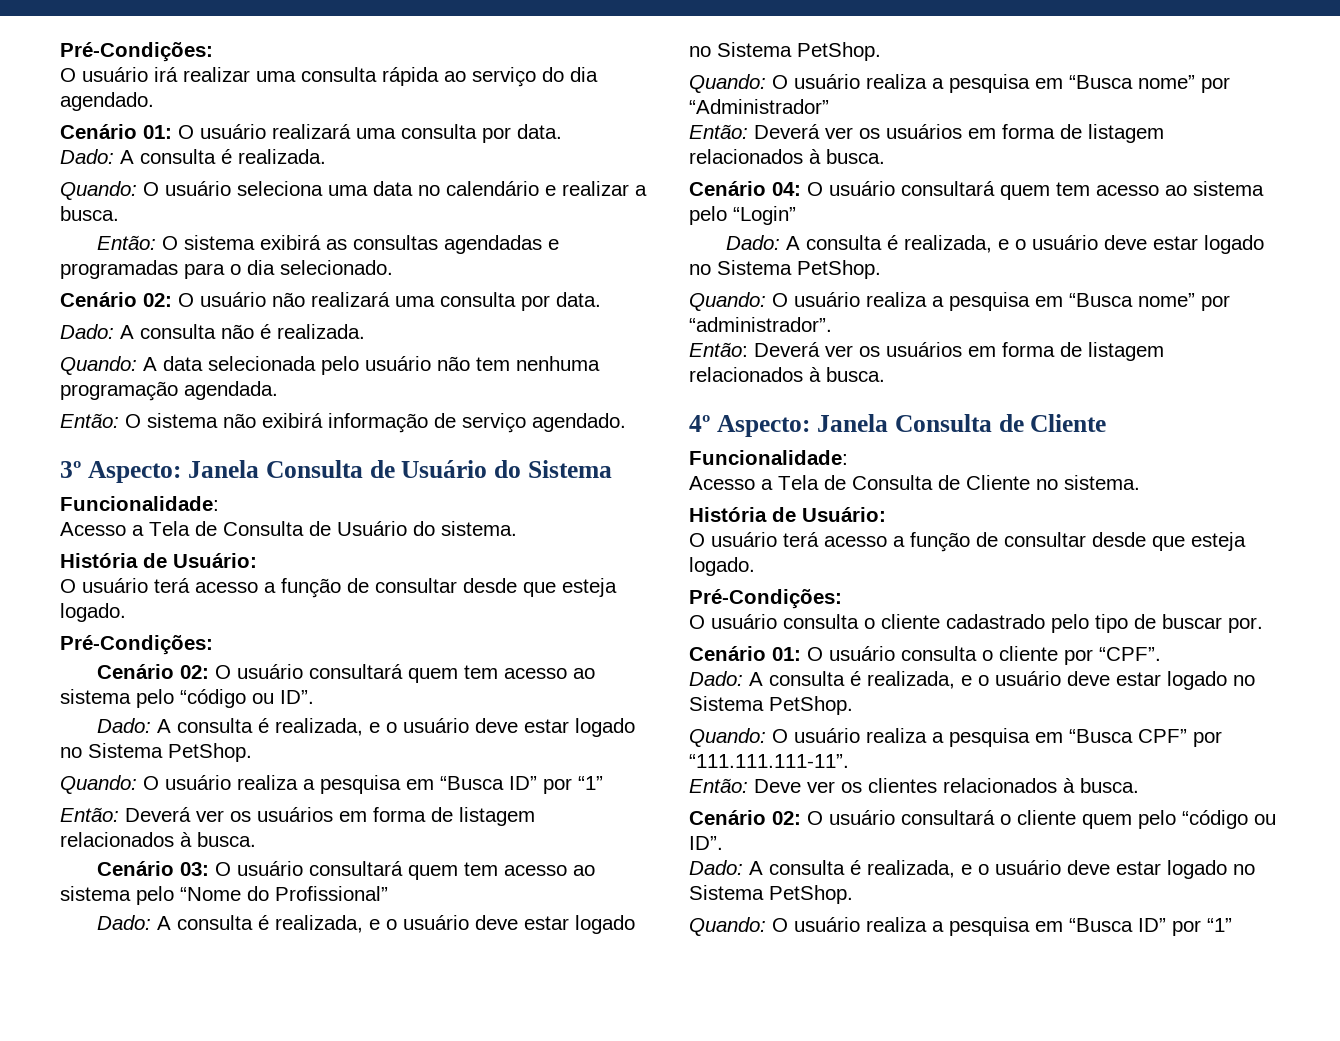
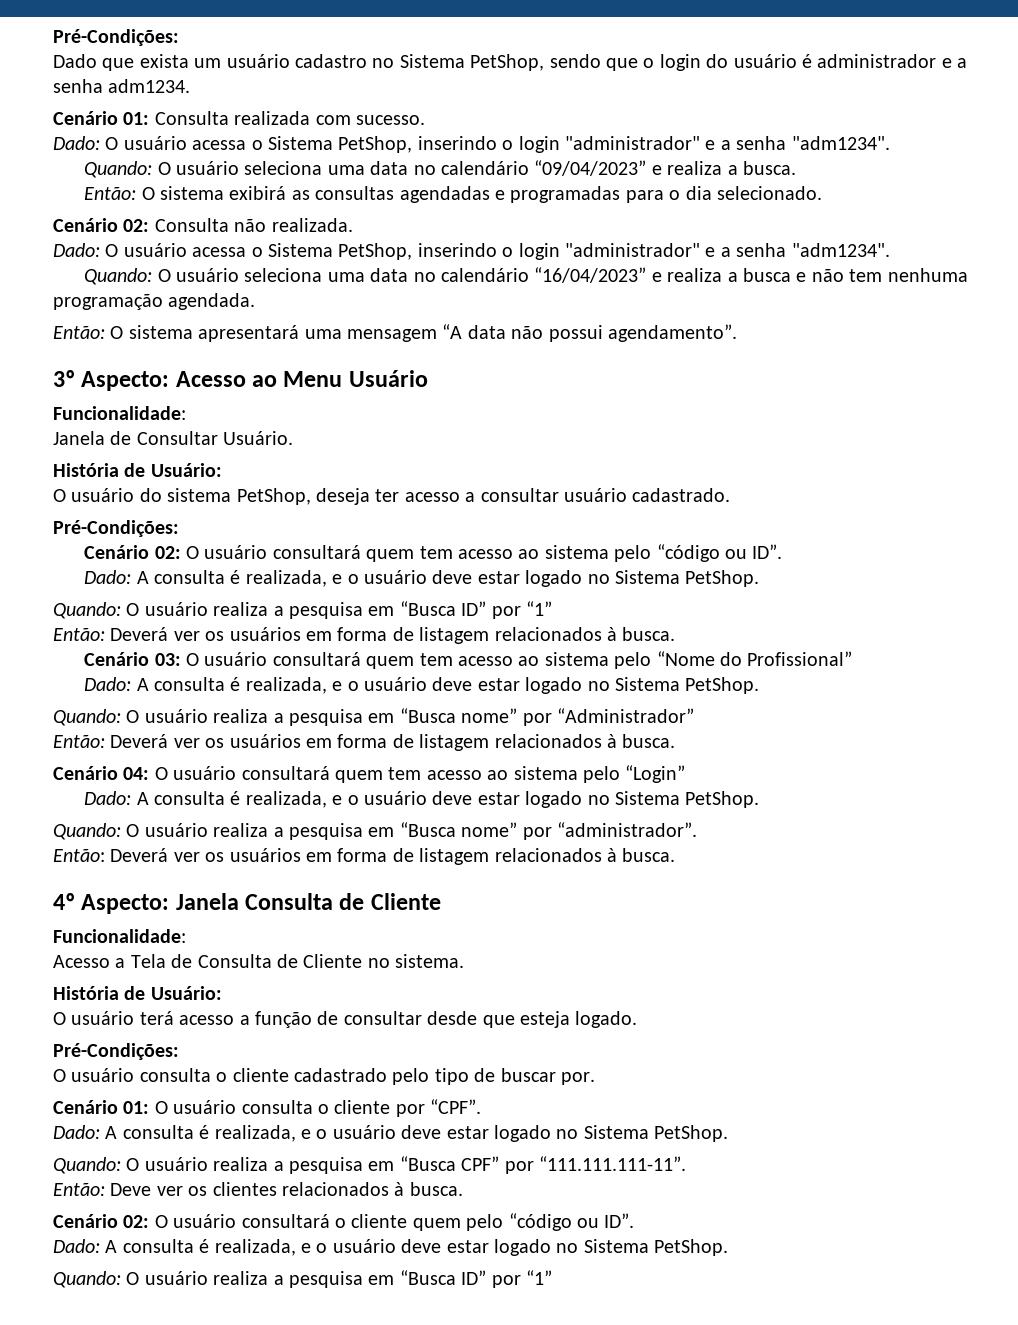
[60,42,213,62] [60,67,598,87] [60,92,154,111] [60,124,562,143] [60,149,326,164] [60,181,629,200] Pré-Condições: // O usuário irá realizar uma consulta rápida ao serviço do dia agendado. // Cenário 01: O usuário realizará uma consulta por data. // Dado: A consulta é realizada. // Quando: O usuário seleciona uma data no calendário e realizar -> [53,29,179,46] [53,54,968,71] [53,79,191,93] [53,111,425,125] [53,136,890,153] [84,160,723,178] Pré-Condições: // Dado que exista um usuário cadastro no Sistema PetShop, sendo que o login do usuário é administrador e a senha adm1234. // Cenário 01: Consulta realizada com sucesso. // Dado: O usuário acessa o Sistema PetShop, inserindo o login "administrador" e a senha "adm1234". // Quando: O usuário seleciona uma data no calendário “09/04/2023” e realiza
[178,292,601,311] [60,324,365,339] [60,356,431,375] O usuário não realizará uma consulta por data. // Dado: A consulta não é realizada. // Quando: A data selecionada pelo usuário -> [154,218,353,232] [53,243,890,260] [84,267,807,285] Consulta não realizada. // Dado: O usuário acessa o Sistema PetShop, inserindo o login "administrador" e a senha "adm1234". // Quando: O usuário seleciona uma data no calendário “16/04/2023” e realiza a busca e
[223,413,626,433] não exibirá informação de serviço agendado. -> [198,324,737,342] apresentará uma mensagem “A data não possui agendamento”.
[187,460,613,478] [60,496,219,511] [60,521,517,536] [60,553,257,568] [60,578,617,598] [60,603,126,622] Janela Consulta de Usuário do Sistema // Funcionalidade: // Acesso a Tela de Consulta de Usuário do sistema. // História de Usuário: // O usuário terá acesso a função de consultar desde que esteja logado. -> [175,370,428,387] [53,406,186,420] [53,431,294,445] [53,463,222,477] [53,488,731,505] Acesso ao Menu Usuário // Funcionalidade: // Janela de Consultar Usuário. // História de Usuário: // O usuário do sistema PetShop, deseja ter acesso a consultar usuário cadastrado.

